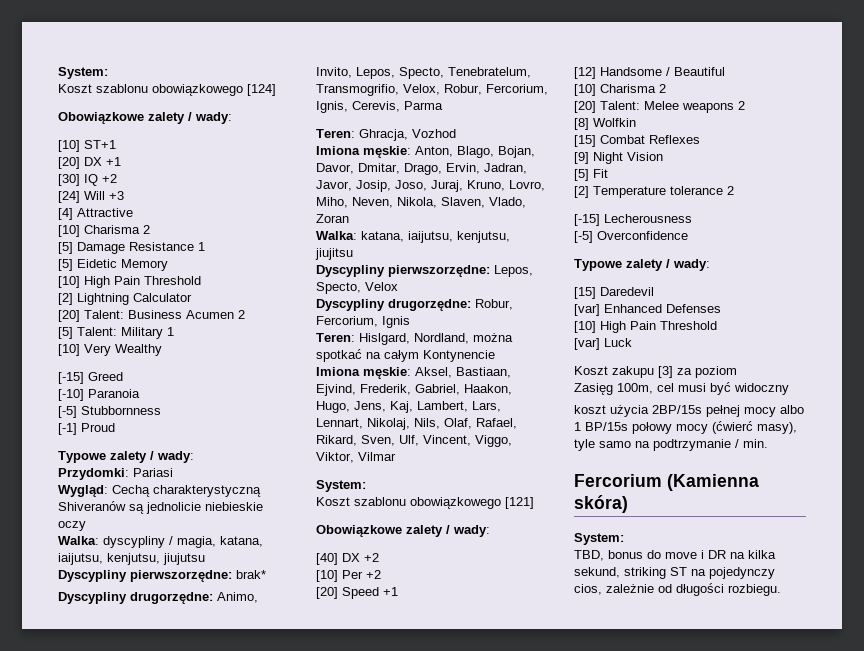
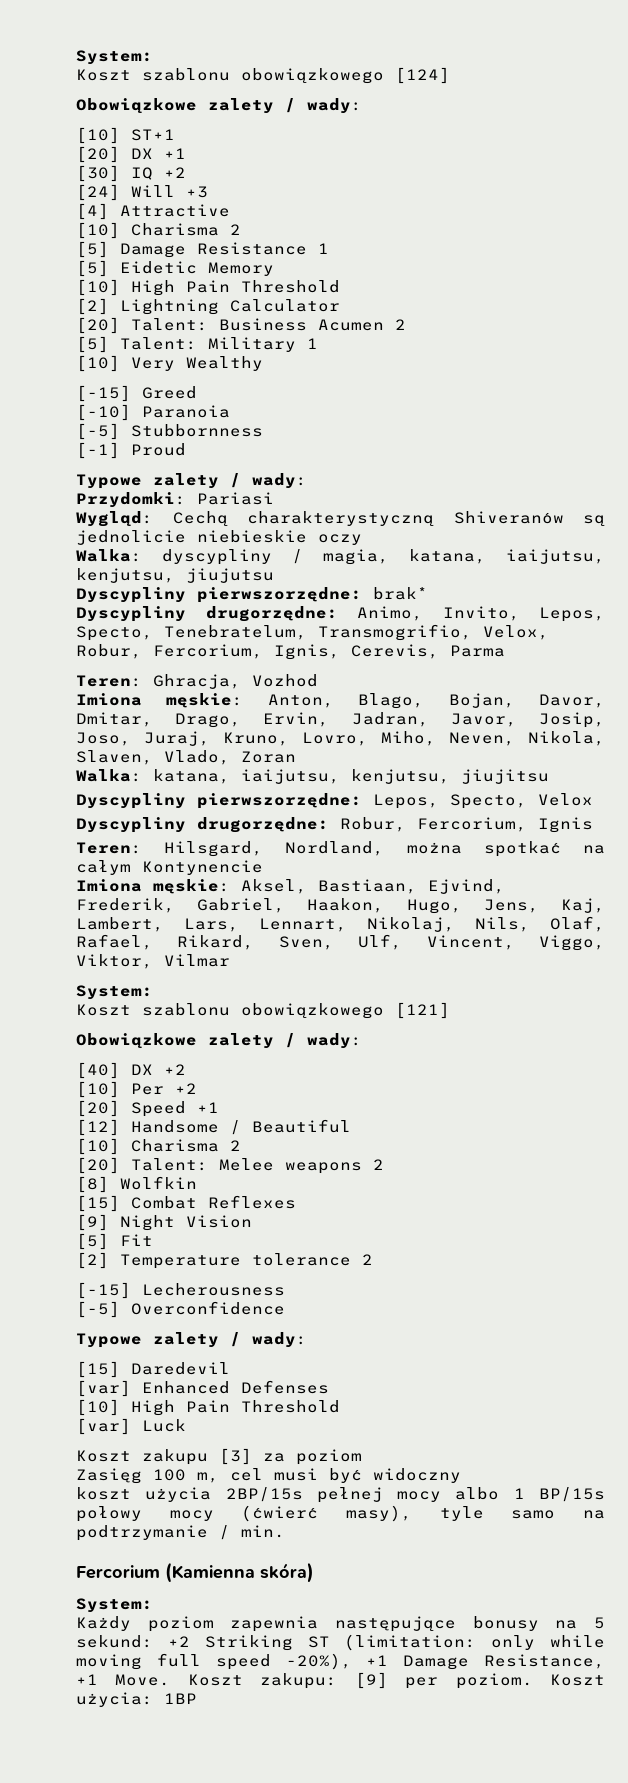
[359,333,410,345] Hislgard, -> [164,841,264,857] Hilsgard,
[617,383,653,394] 100m, -> [153,1469,219,1483] 100 m,
[574,550,776,561] [574,567,775,579] [574,583,781,596] TBD, bonus do move i DR na kilka sekund, striking ST na pojedynczy cios, zależnie od długości rozbiegu. -> [76,1616,605,1632] [76,1634,605,1651] [76,1653,605,1670] [76,1672,605,1689] [76,1692,197,1707] Każdy poziom zapewnia następujące bonusy na 5 sekund: +2 Striking ST (limitation: only while moving full speed -20%), +1 Damage Resistance, +1 Move. Koszt zakupu: [9] per poziom. Koszt użycia: 1BP

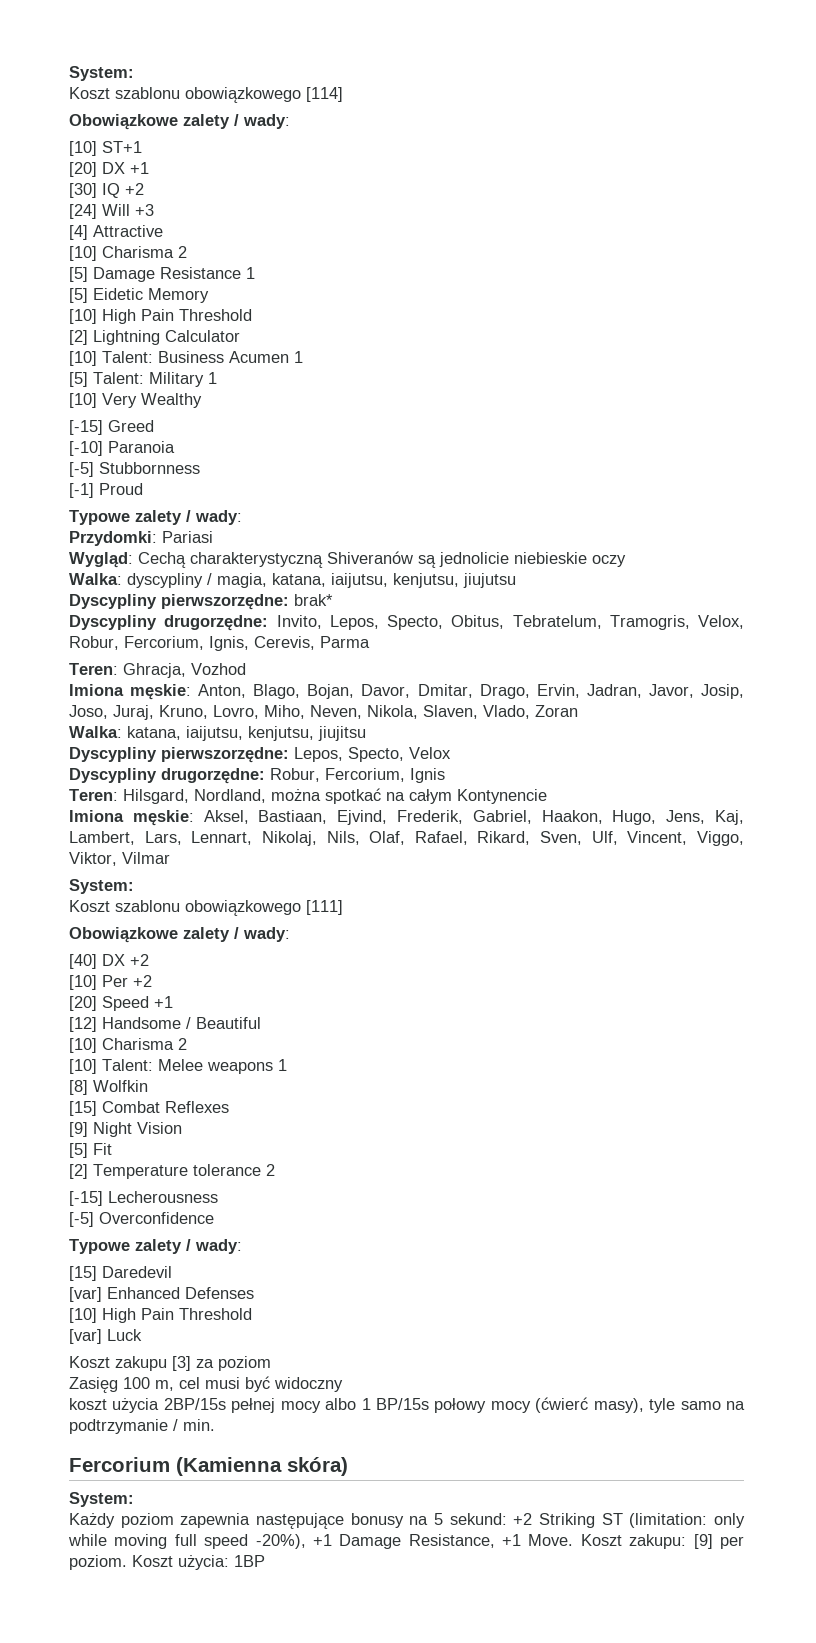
[76,50,153,65] [76,67,450,84] System: // Koszt szablonu obowiązkowego [124] -> [69,66,134,81] [69,87,343,103] System: // Koszt szablonu obowiązkowego [114]
[76,317,120,334] [20] -> [69,351,97,366] [10]
[395,319,406,330] 2 -> [294,351,303,363] 1
[357,606,423,621] Animo, -> (269, 623) none
[164,624,472,641] Tenebratelum, Transmogrifio, -> [451,615,690,630] Obitus, Tebratelum, Tramogris,
[395,1002,450,1019] [121] -> [306,900,343,915] [111]
[76,1157,120,1174] [20] -> [69,1059,97,1074] [10]
[373,1159,384,1170] 2 -> [278,1059,287,1071] 1

